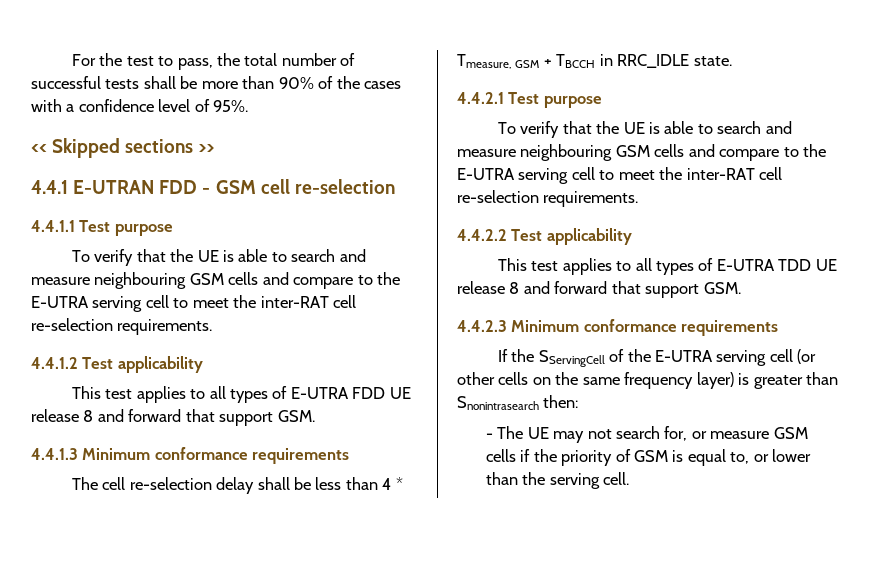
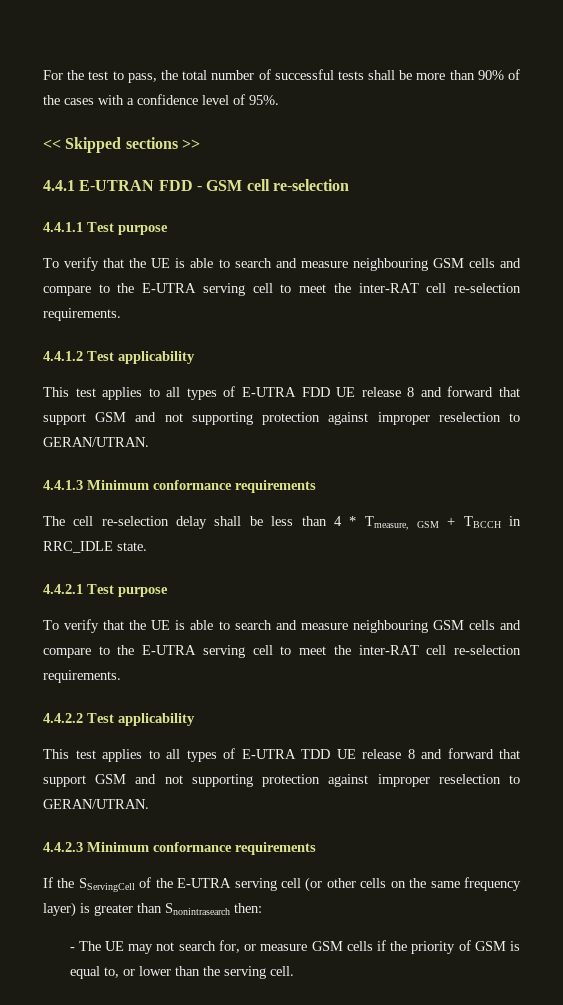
[277,410,315,422] GSM. -> [95,412,520,425] [43,437,149,447] GSM and not supporting protection against improper reselection to GERAN/UTRAN.
[703,282,741,294] GSM. -> [95,774,520,787] [43,799,149,809] GSM and not supporting protection against improper reselection to GERAN/UTRAN.

